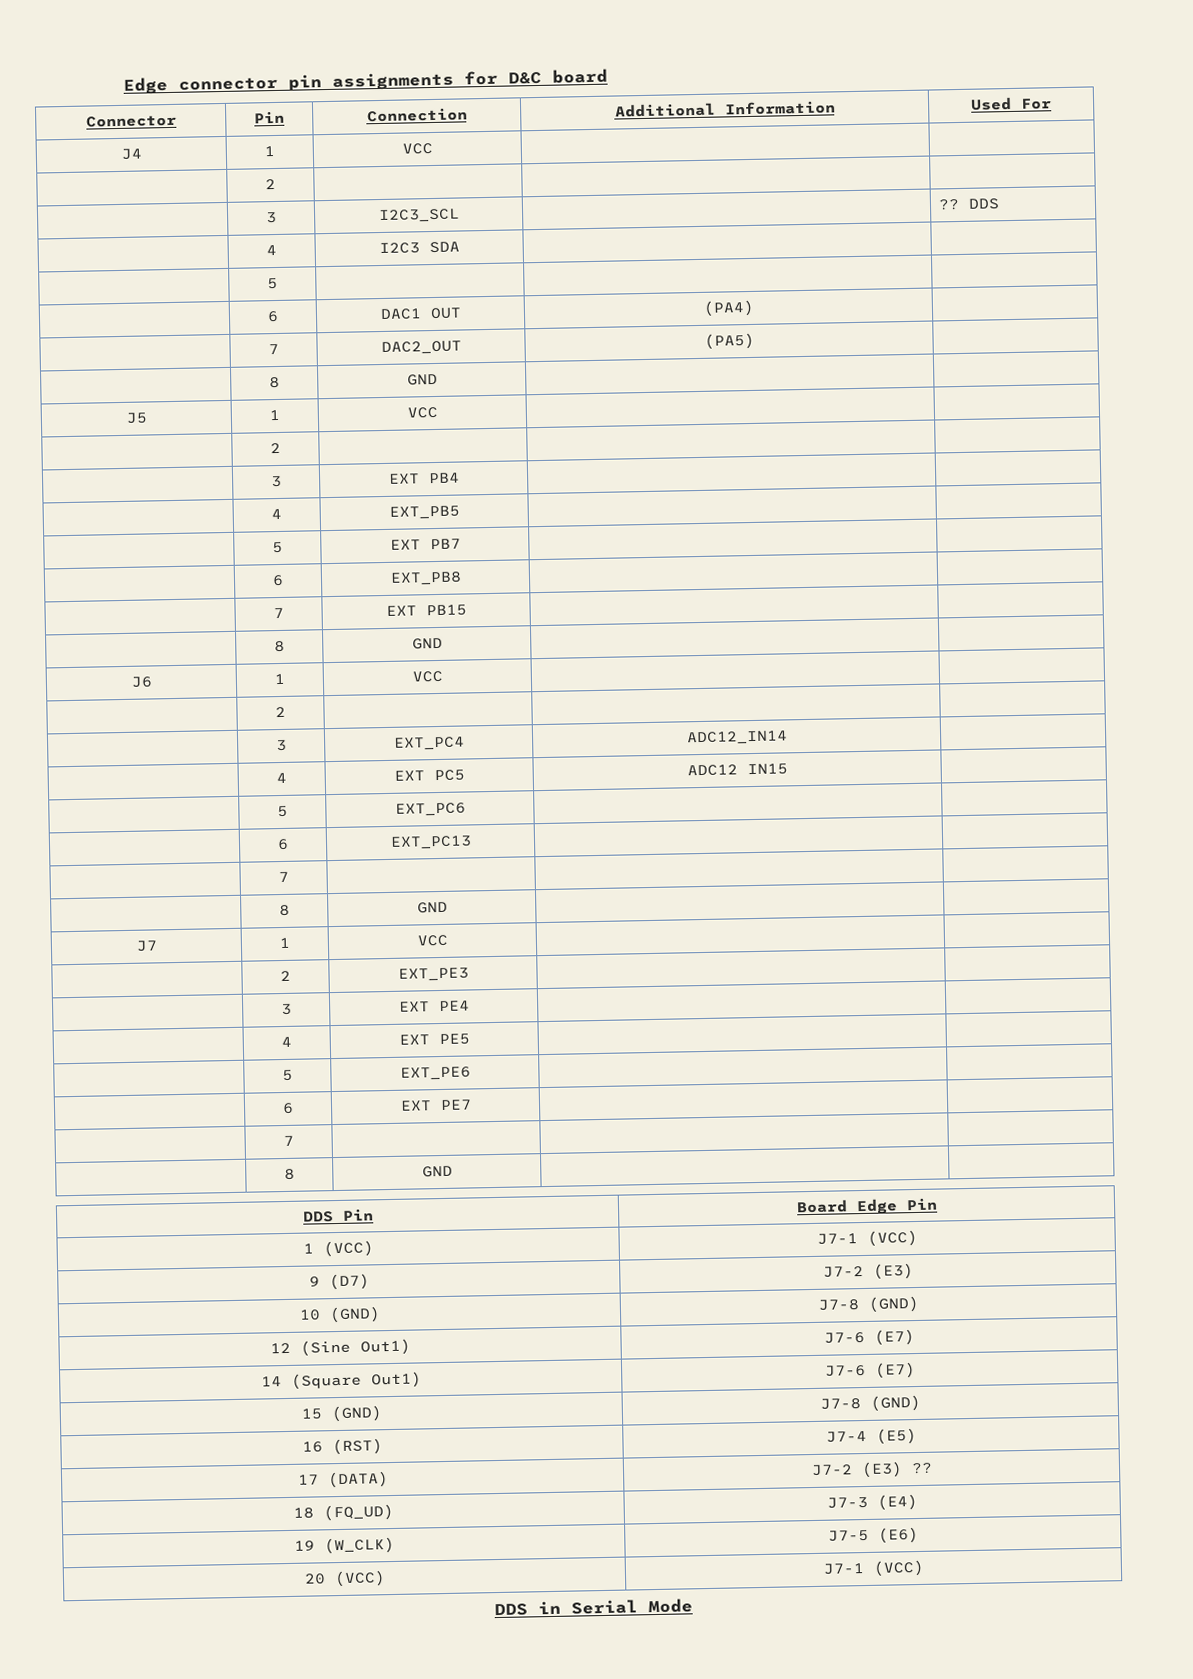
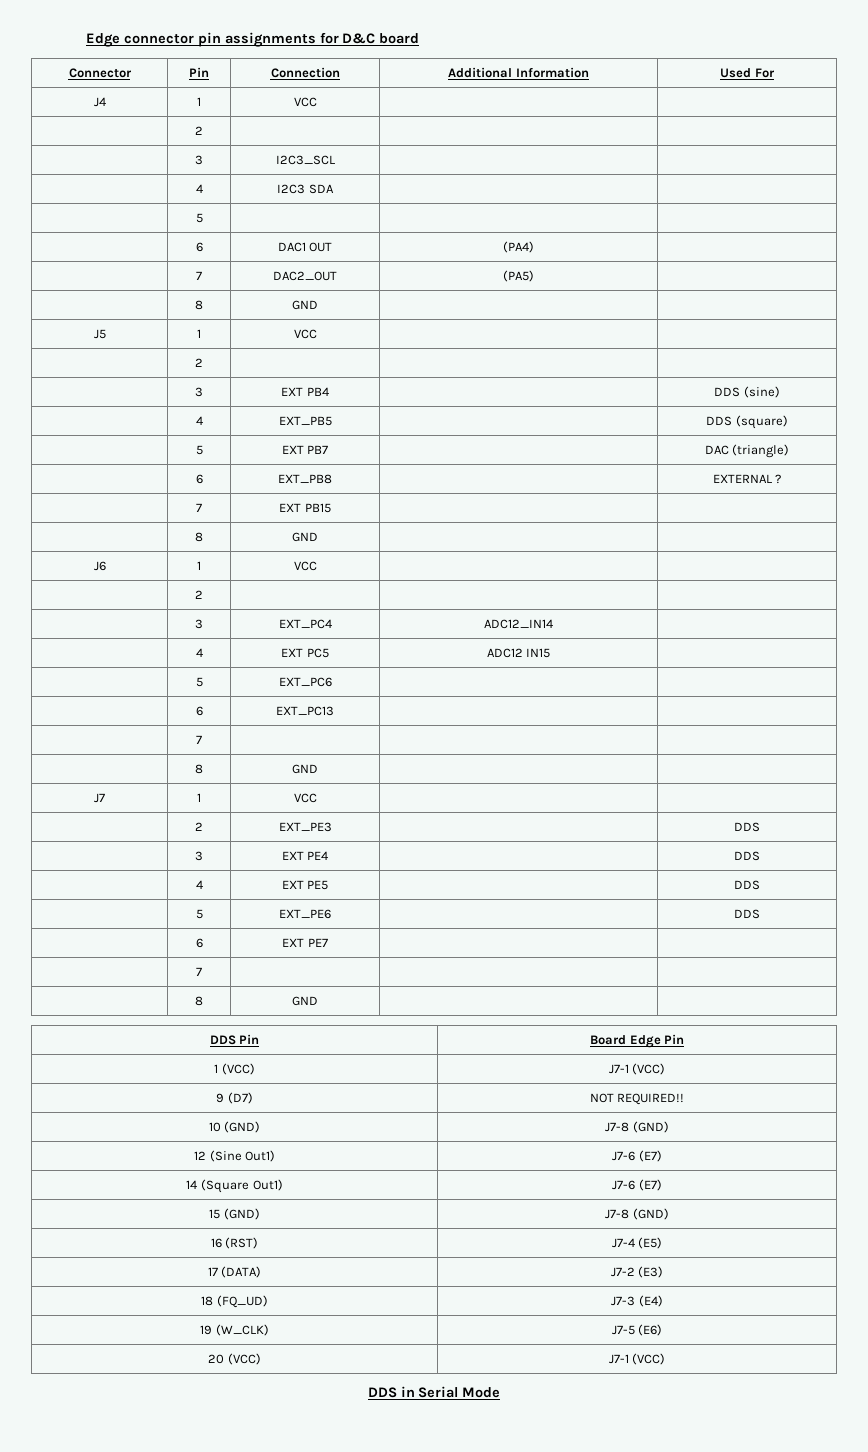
[938,198,1001,211] ?? DDS -> (335, 160) none
(460, 478) none -> [714,386,780,398] DDS (sine)
(460, 512) none -> [706,415,788,429] DDS (square)
(461, 544) none -> [704,444,790,458] DAC (triangle)
(462, 578) none -> [712,474,782,484] EXTERNAL ?
(469, 974) none -> [734,822,760,832] DDS
(470, 1006) none -> [734,851,760,861] DDS
(470, 1039) none -> [734,880,760,890] DDS
(471, 1073) none -> [734,909,760,919] DDS
[822,1263,914,1280] J7-2 (E3) -> [589,1093,685,1105] NOT REQUIRED!!
[910,1462,933,1475] ?? -> (664, 1272) none

